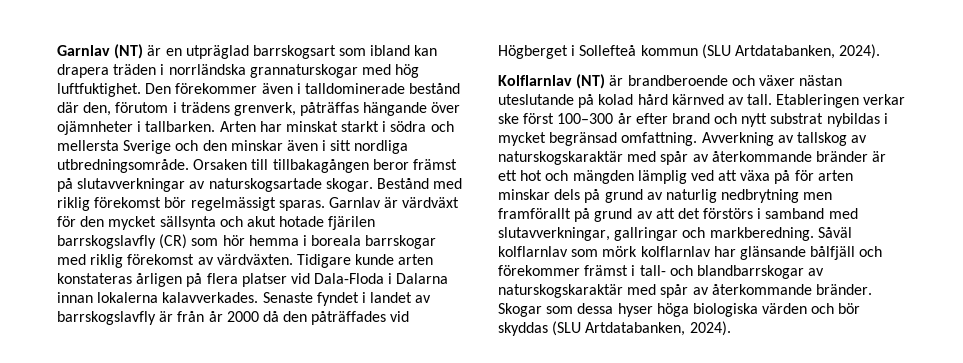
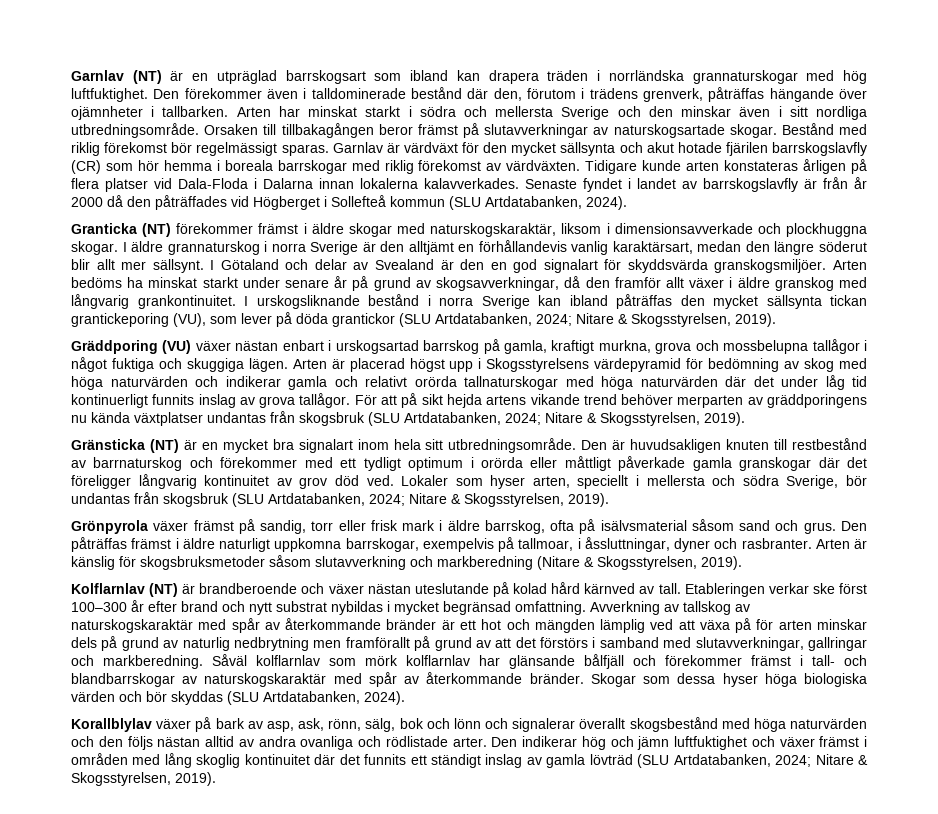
(881, 51) none -> [71,223,868,237] [71,240,867,255] [71,259,867,273] [71,276,868,291] [71,294,867,309] [71,312,776,327] [71,339,867,354] [71,357,868,372] [71,375,867,390] [71,393,867,408] [71,411,745,426] [71,438,867,453] [71,456,867,471] [71,474,867,489] [71,492,609,507] [71,519,868,534] [71,537,867,552] [71,555,742,570] // Granticka (NT) förekommer främst i äldre skogar med naturskogskaraktär, liksom i dimensionsavverkade och plockhuggna skogar. I äldre grannaturskog i norra Sverige är den alltjämt en förhållandevis vanlig karaktärsart, medan den längre söderut blir allt mer sällsynt. I Götaland och delar av Svealand är den en god signalart för skyddsvärda granskogsmiljöer. Arten bedöms ha minskat starkt under senare år på grund av skogsavverkningar, då den framför allt växer i äldre granskog med långvarig grankontinuitet. I urskogsliknande bestånd i norra Sverige kan ibland påträffas den mycket sällsynta tickan grantickeporing (VU), som lever på döda grantickor (SLU Artdatabanken, 2024; Nitare & Skogsstyrelsen, 2019). // Gräddporing (VU) växer nästan enbart i urskogsartad barrskog på gamla, kraftigt murkna, grova och mossbelupna tallågor i något fuktiga och skuggiga lägen. Arten är placerad högst upp i Skogsstyrelsens värdepyramid för bedömning av skog med höga naturvärden och indikerar gamla och relativt orörda tallnaturskogar med höga naturvärden där det under låg tid kontinuerligt funnits inslag av grova tallågor. För att på sikt hejda artens vikande trend behöver merparten av gräddporingens nu kända växtplatser undantas från skogsbruk (SLU Artdatabanken, 2024; Nitare & Skogsstyrelsen, 2019). // Gränsticka (NT) är en mycket bra signalart inom hela sitt utbredningsområde. Den är huvudsakligen knuten till restbestånd av barrnaturskog och förekommer med ett tydligt optimum i orörda eller måttligt påverkade gamla granskogar där det föreligger långvarig kontinuitet av grov död ved. Lokaler som hyser arten, speciellt i mellersta och södra Sverige, bör undantas från skogsbruk (SLU Artdatabanken, 2024; Nitare & Skogsstyrelsen, 2019). // Grönpyrola växer främst på sandig, torr eller frisk mark i äldre barrskog, ofta på isälvsmaterial såsom sand och grus. Den påträffas främst i äldre naturligt uppkomna barrskogar, exempelvis på tallmoar, i åssluttningar, dyner och rasbranter. Arten är känslig för skogsbruksmetoder såsom slutavverkning och markberedning (Nitare & Skogsstyrelsen, 2019).
(731, 328) none -> [71,717,867,732] [71,736,867,750] [71,753,869,768] [71,772,216,786] // Korallblylav växer på bark av asp, ask, rönn, sälg, bok och lönn och signalerar överallt skogsbestånd med höga naturvärden och den följs nästan alltid av andra ovanliga och rödlistade arter. Den indikerar hög och jämn luftfuktighet och växer främst i områden med lång skoglig kontinuitet där det funnits ett ständigt inslag av gamla lövträd (SLU Artdatabanken, 2024; Nitare & Skogsstyrelsen, 2019).

